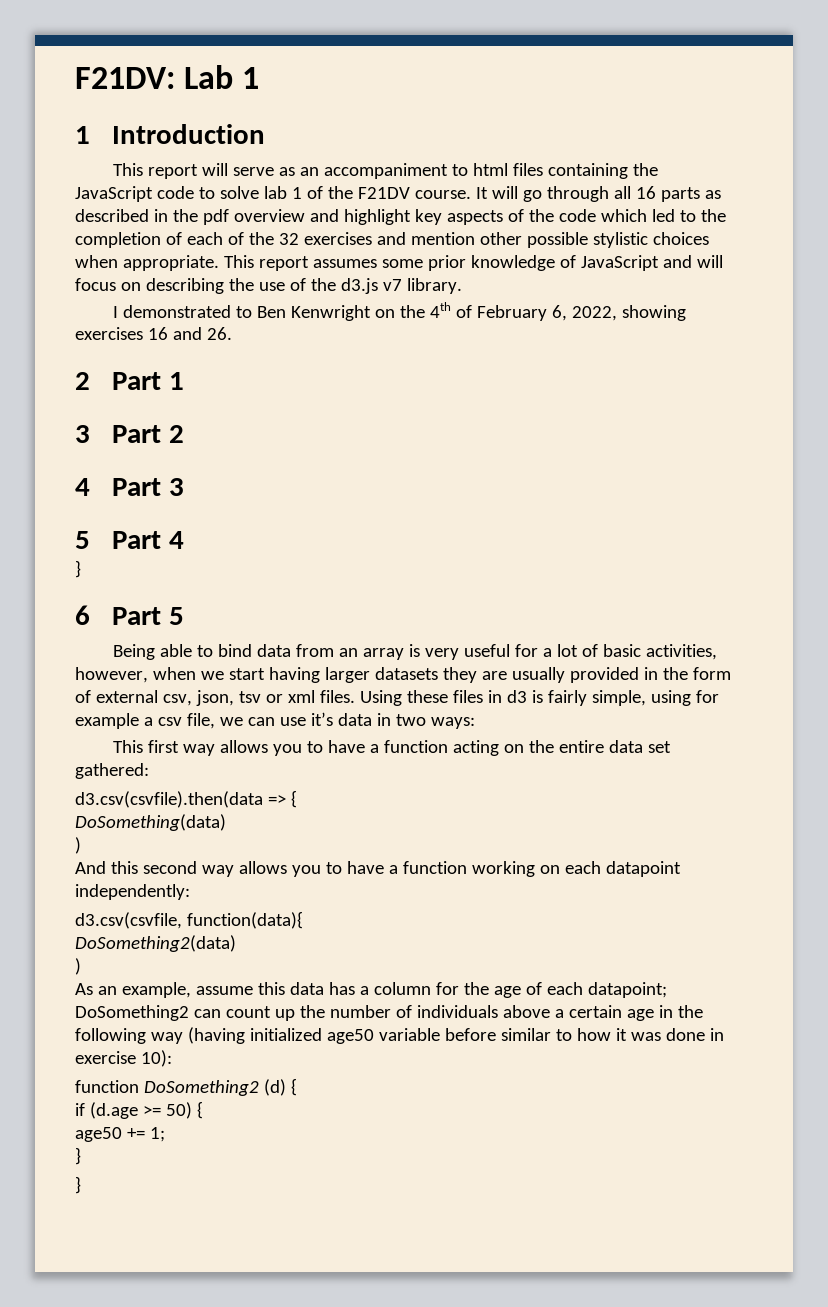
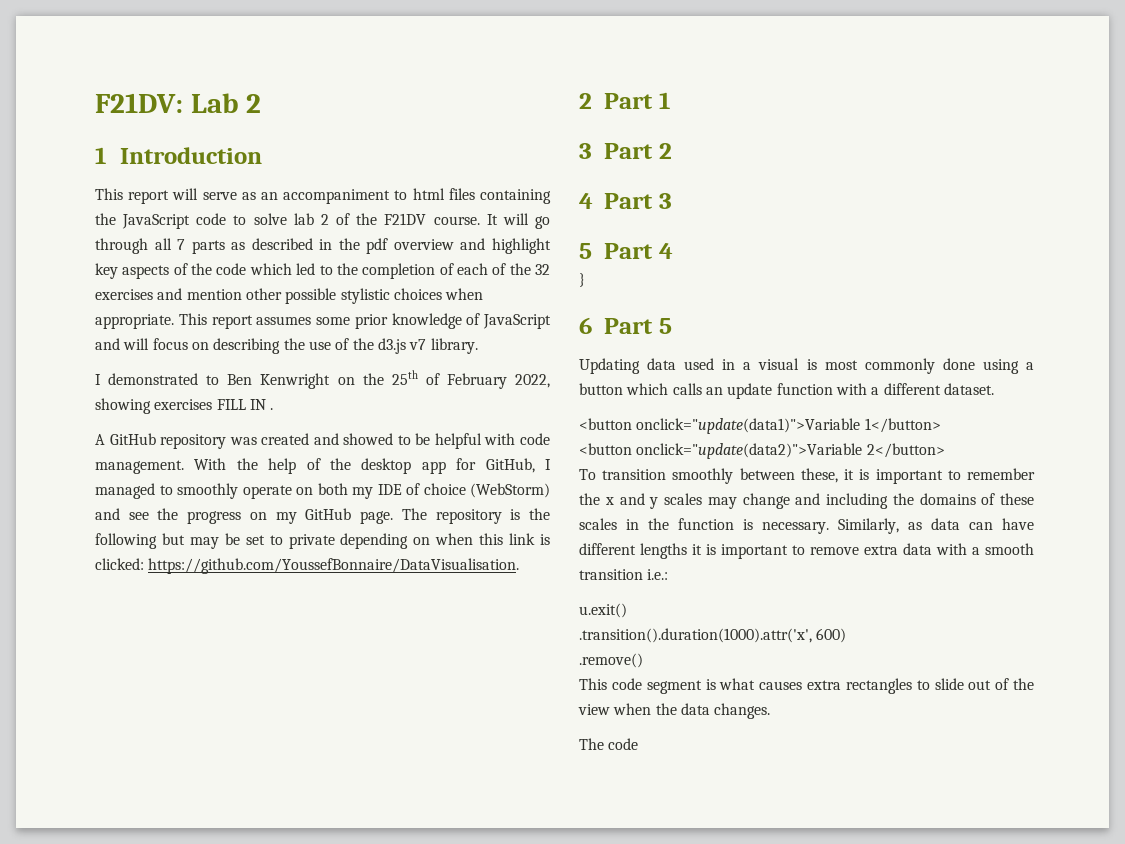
[242,67,260,89] 1 -> [245,94,261,113] 2
[291,187,302,199] 1 -> [320,214,329,225] 2
[635,186,656,199] 16 -> [177,239,186,250] 7
[430,302,452,318] 4th -> [391,370,418,385] 25th
[552,305,568,321] 6, -> (507, 381) none
[147,327,232,340] 16 and 26. -> [216,399,274,410] [95,433,551,449] [95,458,551,474] [95,483,550,499] [95,508,551,524] [95,533,550,549] [95,558,520,574] FILL IN . // A GitHub repository was created and showed to be helpful with code management. With the help of the desktop app for GitHub, I managed to smoothly operate on both my IDE of choice (WebStorm) and see the progress on my GitHub page. The repository is the following but may be set to private depending on when this link is clicked: https://github.com/YoussefBonnaire/DataVisualisation.
[113,644,718,660] [75,667,731,683] [75,690,719,706] [75,712,475,729] [113,740,672,756] [75,763,149,779] [75,790,297,808] [75,814,226,831] [75,837,81,854] [75,861,681,877] [75,884,190,900] [75,911,303,929] [75,935,236,952] [75,958,81,975] [75,982,667,998] [75,1005,703,1021] [75,1027,724,1044] [75,1050,172,1067] [75,1078,297,1096] [75,1101,203,1119] [75,1127,165,1142] [75,1147,81,1165] [75,1176,81,1194] Being able to bind data from an array is very useful for a lot of basic activities, however, when we start having larger datasets they are usually provided in the form of external csv, json, tsv or xml files. Using these files in d3 is fairly simple, using for example a csv file, we can use it’s data in two ways: // This first way allows you to have a function acting on the entire data set gathered: // d3.csv(csvfile).then(data => { // DoSomething(data) // ) // And this second way allows you to have a function working on each datapoint independently: // d3.csv(csvfile, function(data){ // DoSomething2(data) // ) // As an example, assume this data has a column for the age of each datapoint; DoSomething2 can count up the number of individuals above a certain age in the following way (having initialized age50 variable before similar to how it was done in exercise 10): // function DoSomething2 (d) { // if (d.age >= 50) { // age50 += 1; // } // } -> [579,358,1034,374] [579,383,994,399] [579,418,941,434] [579,443,945,459] [579,468,1035,484] [579,493,1034,509] [579,518,1034,534] [579,543,1034,559] [579,569,669,580] [579,603,627,618] [579,628,847,643] [579,653,643,668] [579,678,1034,694] [578,703,771,719] [579,738,639,750] Updating data used in a visual is most commonly done using a button which calls an update function with a different dataset. // <button onclick="update(data1)">Variable 1</button> // <button onclick="update(data2)">Variable 2</button> // To transition smoothly between these, it is important to remember the x and y scales may change and including the domains of these scales in the function is necessary. Similarly, as data can have different lengths it is important to remove extra data with a smooth transition i.e.: // u.exit() // .transition().duration(1000).attr('x', 600) // .remove() // This code segment is what causes extra rectangles to slide out of the view when the data changes. // The code

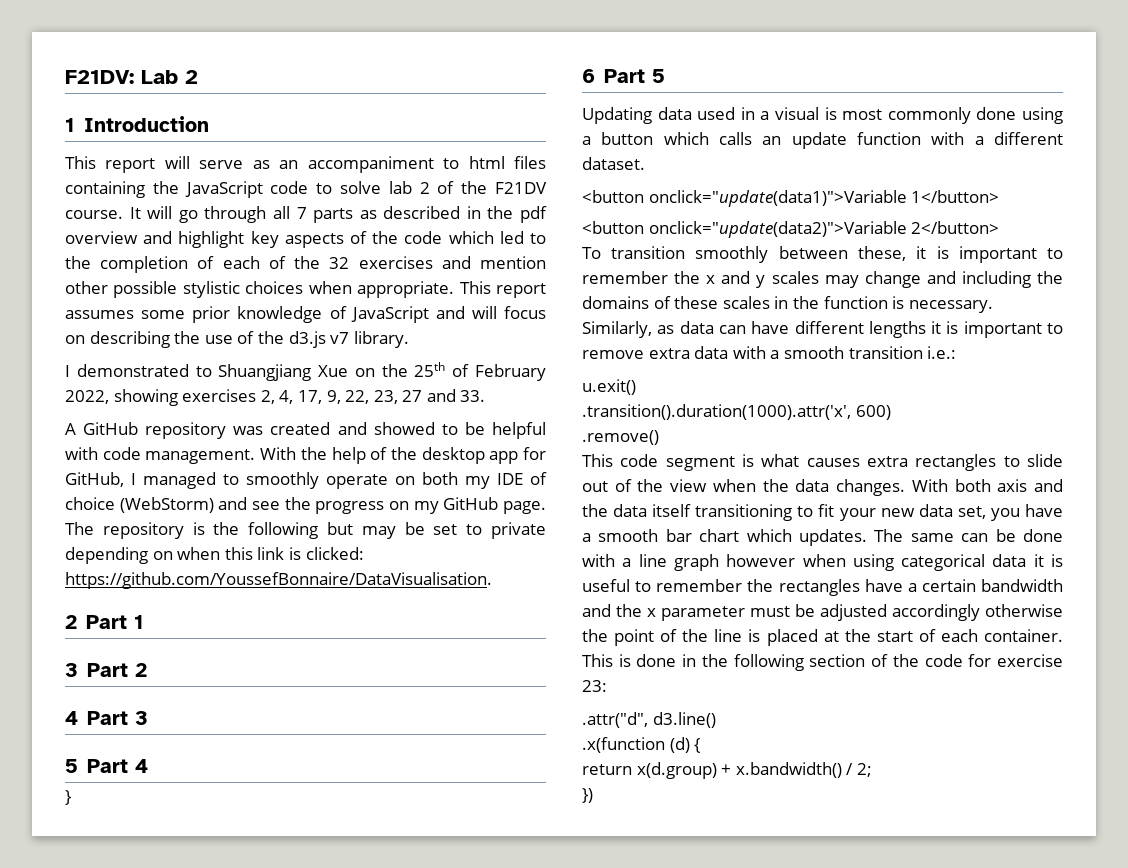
[227,373,331,389] Ben Kenwright -> [218,364,349,381] Shuangjiang Xue
[216,399,274,410] FILL IN . -> [260,389,486,404] 2, 4, 17, 9, 22, 23, 27 and 33.
[579,738,639,750] // The code -> [911,479,1063,492] [582,504,1063,521] [582,529,1063,546] [582,554,1063,571] [582,579,1063,596] [582,604,1063,621] [582,629,1063,646] [582,654,1063,671] [582,680,607,692] [582,712,716,728] [582,737,701,753] [582,762,872,779] [582,788,593,803] With both axis and the data itself transitioning to fit your new data set, you have a smooth bar chart which updates. The same can be done with a line graph however when using categorical data it is useful to remember the rectangles have a certain bandwidth and the x parameter must be adjusted accordingly otherwise the point of the line is placed at the start of each container. This is done in the following section of the code for exercise 23: // .attr("d", d3.line() // .x(function (d) { // return x(d.group) + x.bandwidth() / 2; // })

